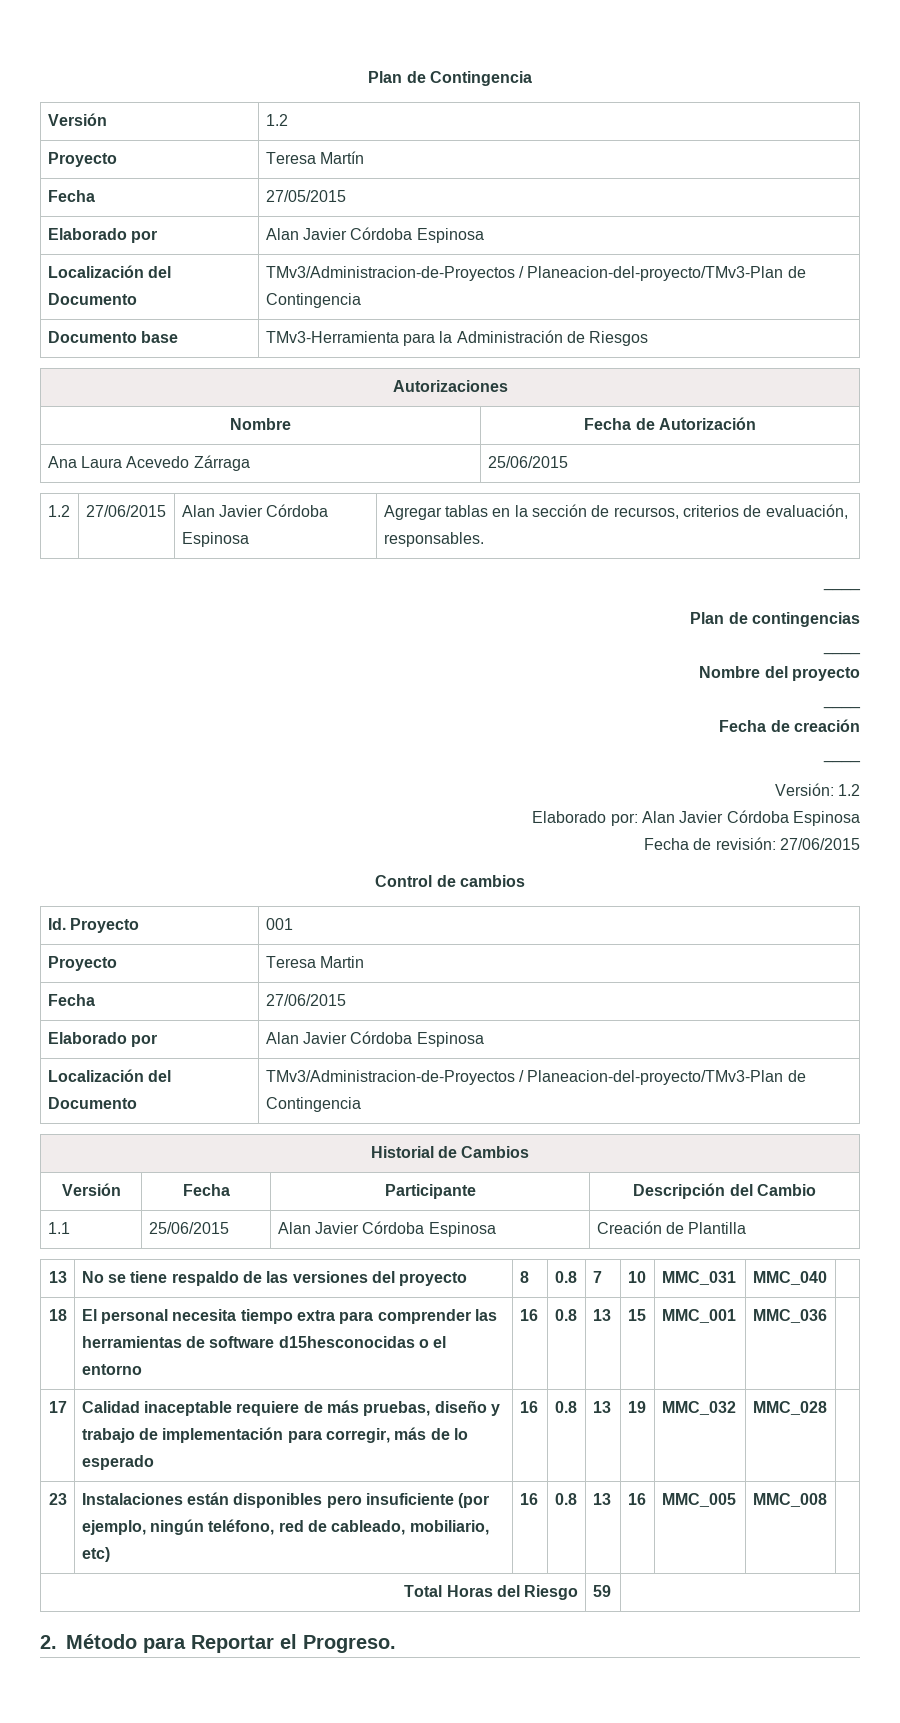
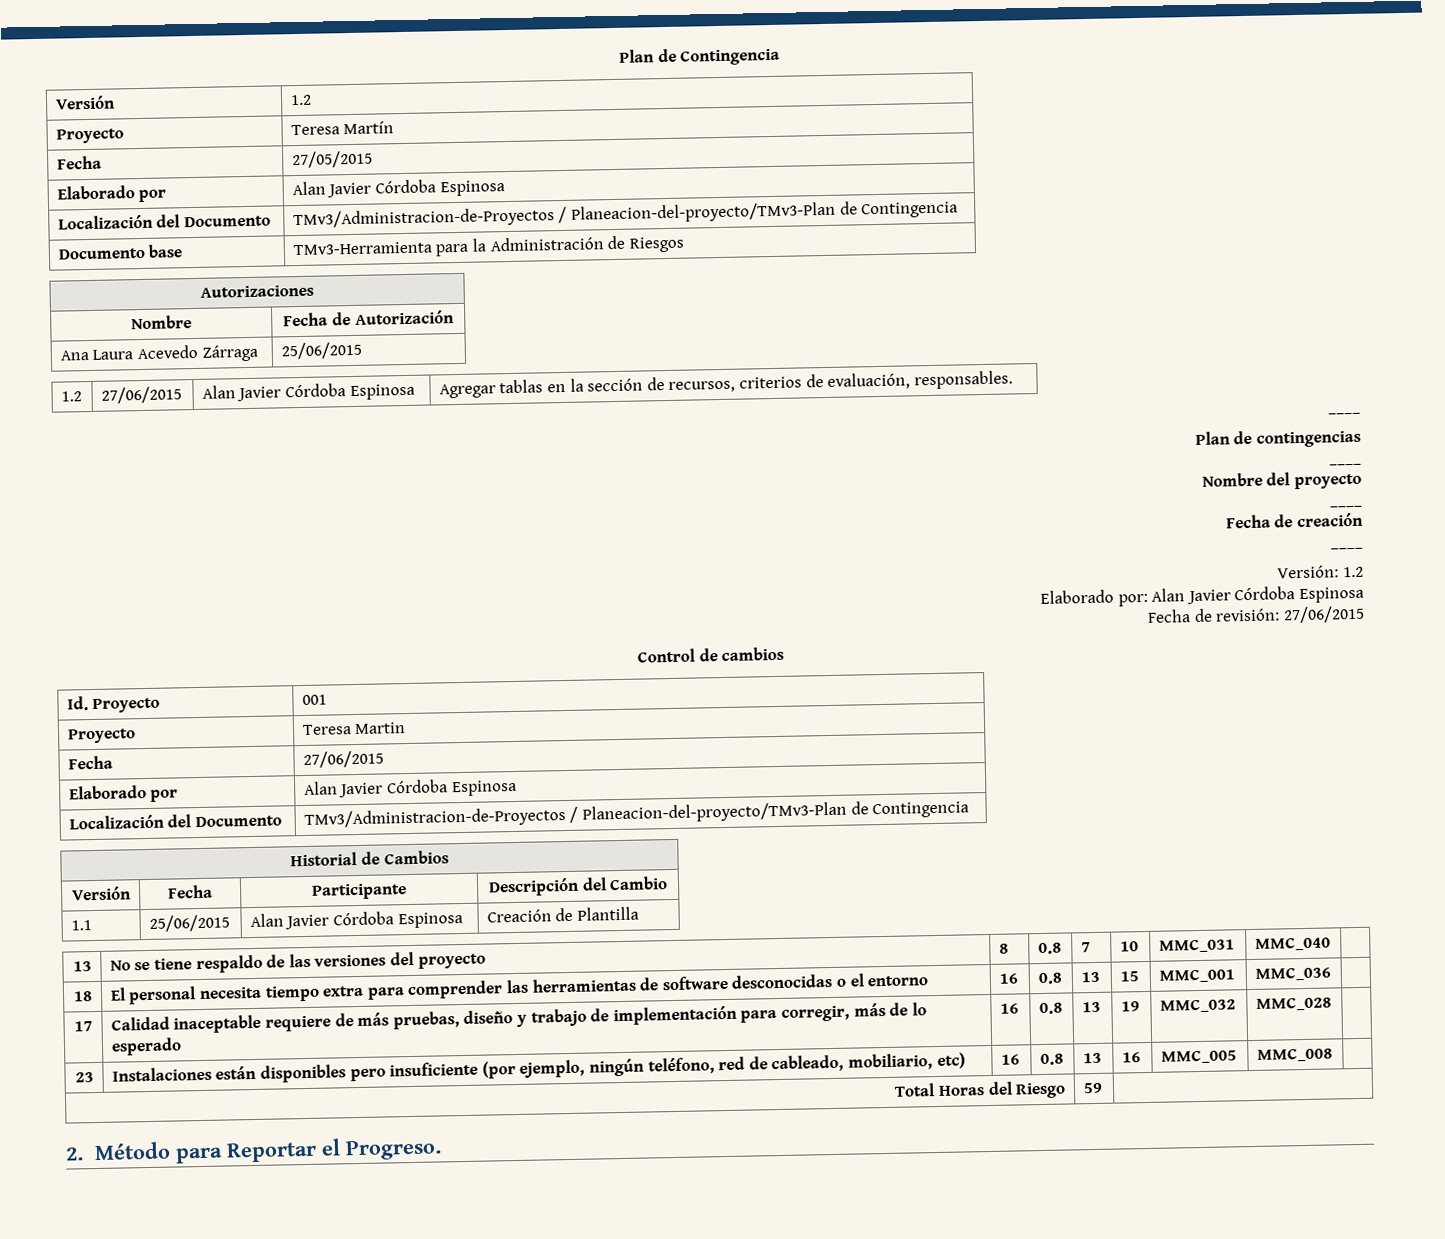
[278,1336,415,1348] d15hesconocidas -> [731,973,834,989] desconocidas

